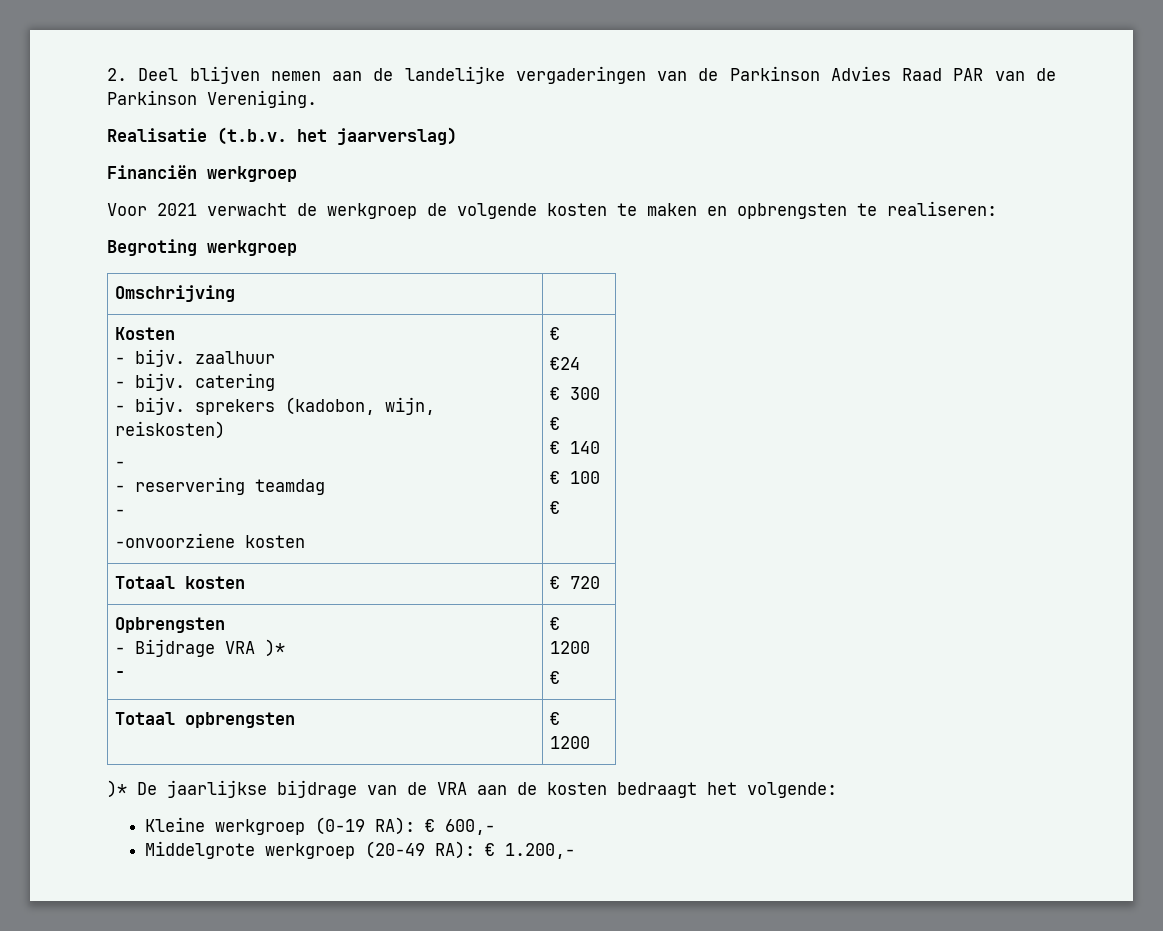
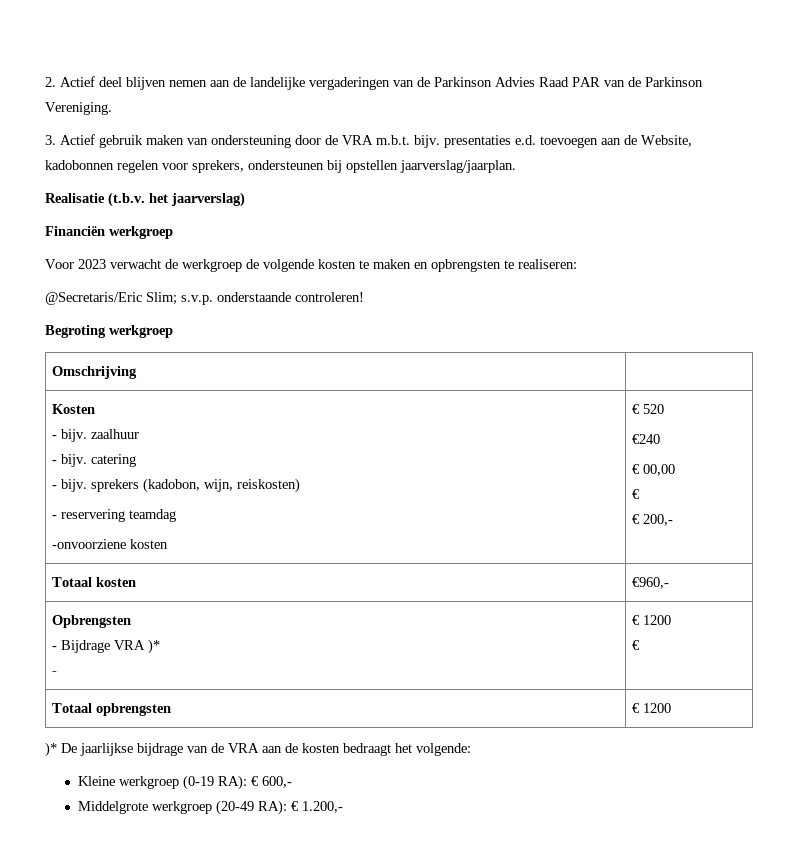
[138,68,179,81] Deel -> [60,76,122,87] Actief deel
(317, 99) none -> [45,134,692,148] [45,160,516,173] // 3. Actief gebruik maken van ondersteuning door de VRA m.b.t. bijv. presentaties e.d. toevoegen aan de Website, kadobonnen regelen voor sprekers, ondersteunen bij opstellen jaarverslag/jaarplan.
[157,203,197,216] 2021 -> [78,259,106,269] 2023
(997, 208) none -> [45,292,364,305] // @Secretaris/Eric Slim; s.v.p. onderstaande controleren!
[114,485,125,492] // - -> (57, 517) none
[114,509,125,516] // - -> (176, 515) none
[549,357,580,370] [549,387,600,400] // €24 // € 300 -> [642,404,664,414] [631,434,660,444] [631,464,675,476] 520 // €240 // € 00,00
[569,441,600,454] [549,471,600,484] [549,501,560,514] 140 // € 100 // € -> [642,514,673,526] 200,-
[549,576,600,589] € 720 -> [631,577,669,589] €960,-

